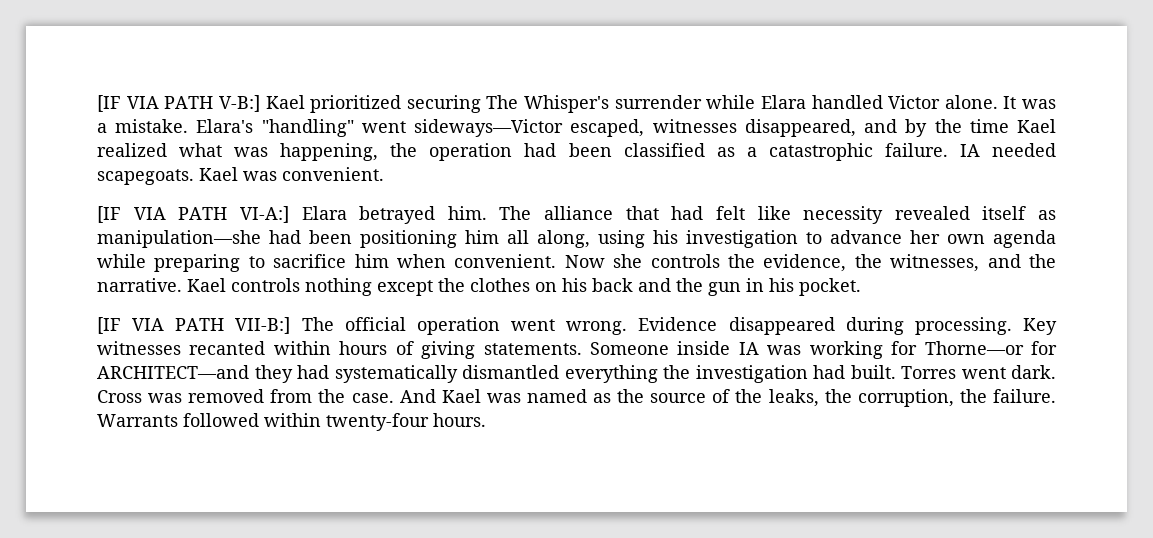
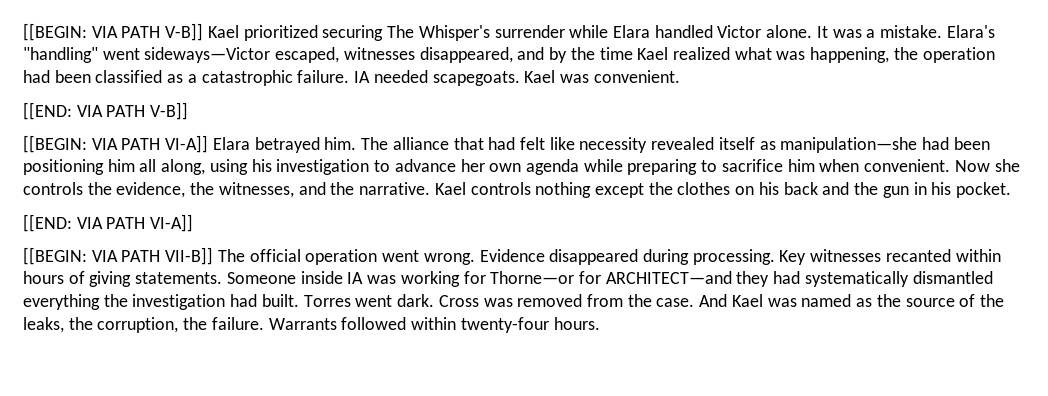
[97,95,260,112] [IF VIA PATH V-B:] -> [23,23,204,41] [[BEGIN: VIA PATH V-B]]
[97,206,289,223] [IF VIA PATH VI-A:] -> [23,102,189,120] [23,135,209,153] [[END: VIA PATH V-B]] // [[BEGIN: VIA PATH VI-A]]
[97,317,291,334] [IF VIA PATH VII-B:] -> [23,214,194,232] [23,247,214,265] [[END: VIA PATH VI-A]] // [[BEGIN: VIA PATH VII-B]]

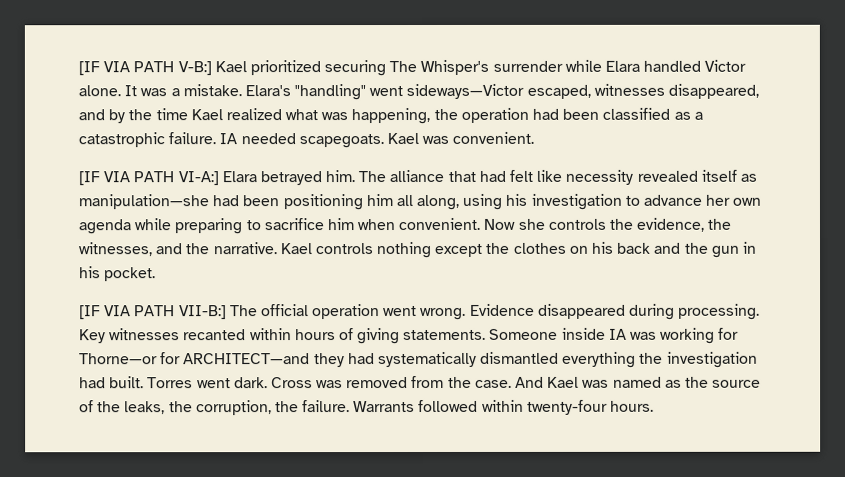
[23,23,204,41] [[BEGIN: VIA PATH V-B]] -> [78,61,212,76] [IF VIA PATH V-B:]
[23,102,189,120] [23,135,209,153] [[END: VIA PATH V-B]] // [[BEGIN: VIA PATH VI-A]] -> [78,171,219,186] [IF VIA PATH VI-A:]
[23,214,194,232] [23,247,214,265] [[END: VIA PATH VI-A]] // [[BEGIN: VIA PATH VII-B]] -> [79,305,227,320] [IF VIA PATH VII-B:]

